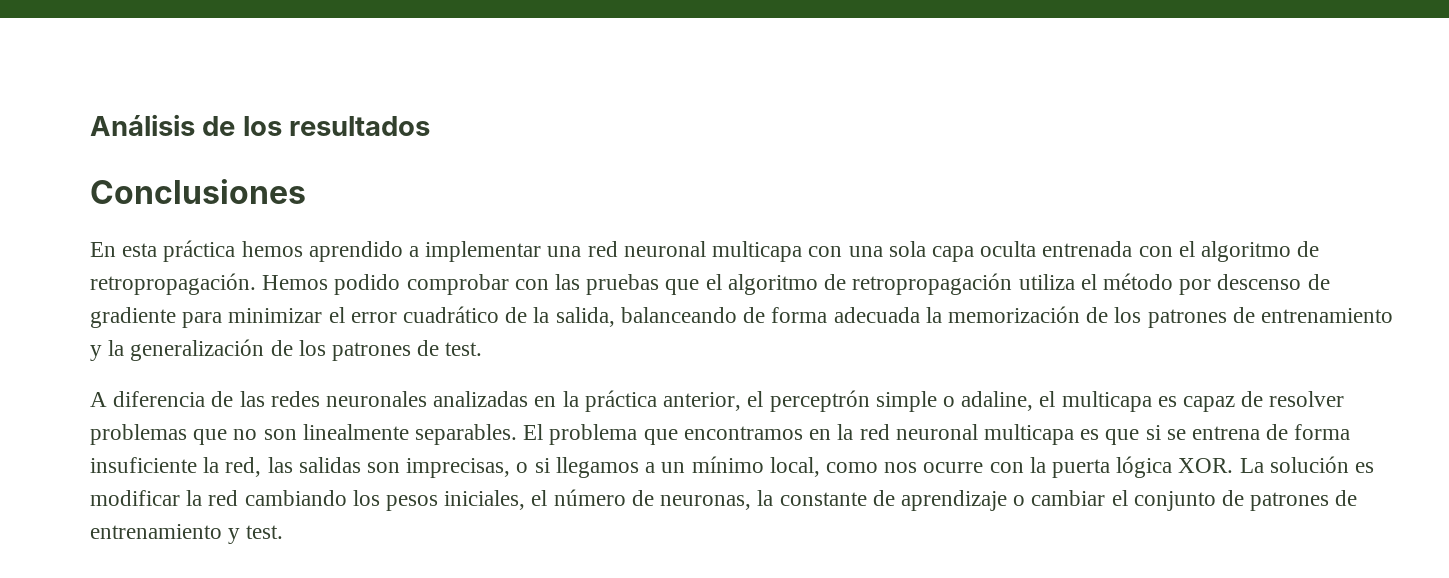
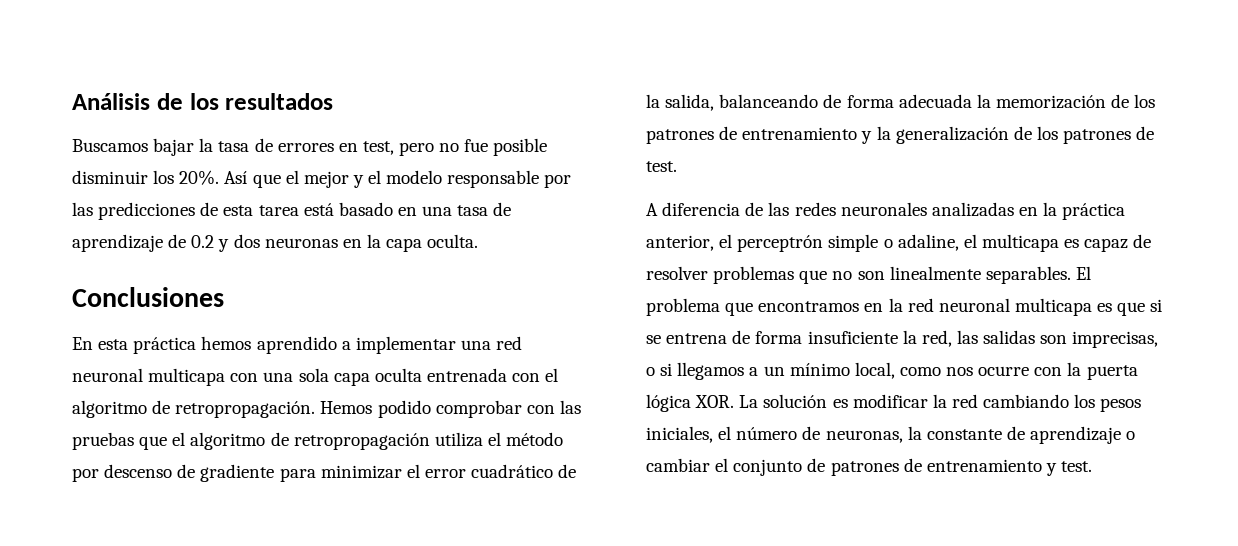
(431, 126) none -> [72,138,548,156] [72,170,572,188] [72,202,512,220] [72,234,479,252] // Buscamos bajar la tasa de errores en test, pero no fue posible disminuir los 20%. Así que el mejor y el modelo responsable por las predicciones de esta tarea está basado en una tasa de aprendizaje de 0.2 y dos neuronas en la capa oculta.

